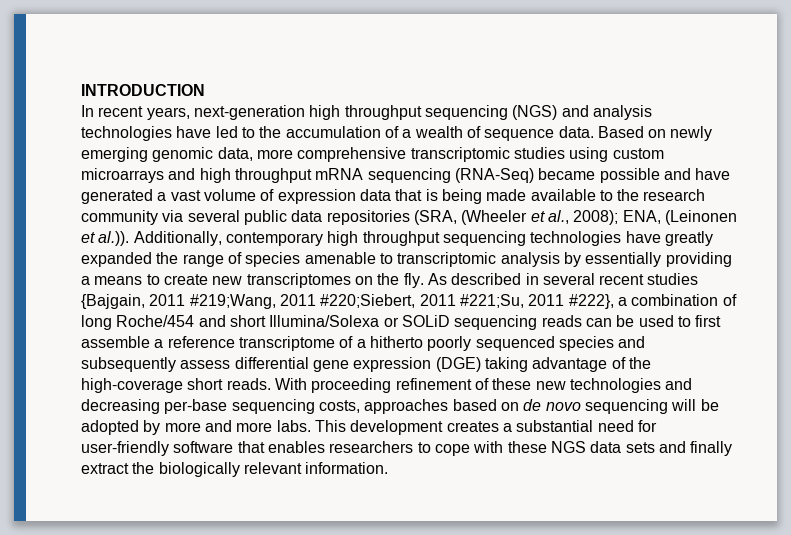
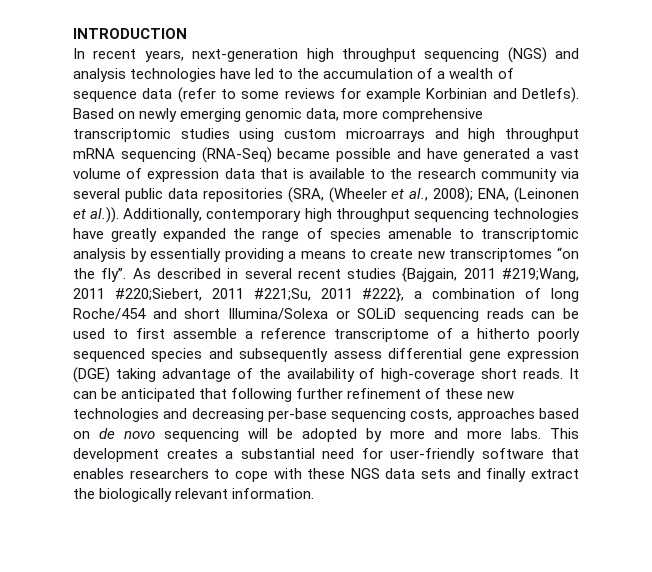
[558,126,594,138] data. -> [142,87,579,103] data (refer to some reviews for example Korbinian and Detlefs).
[441,189,527,204] being made -> (304, 173) none
[354,273,424,288] on the fly. -> [557,247,580,259] [73,268,127,282] “on the fly”.
(651, 363) none -> [286,368,376,382] availability of
[274,378,392,393] With proceeding -> [568,368,579,379] [73,388,344,402] It can be anticipated that following further

